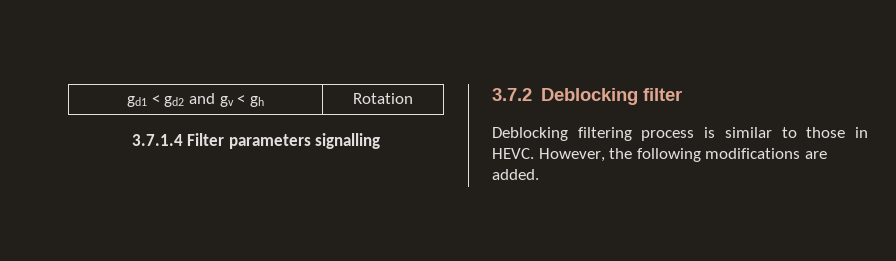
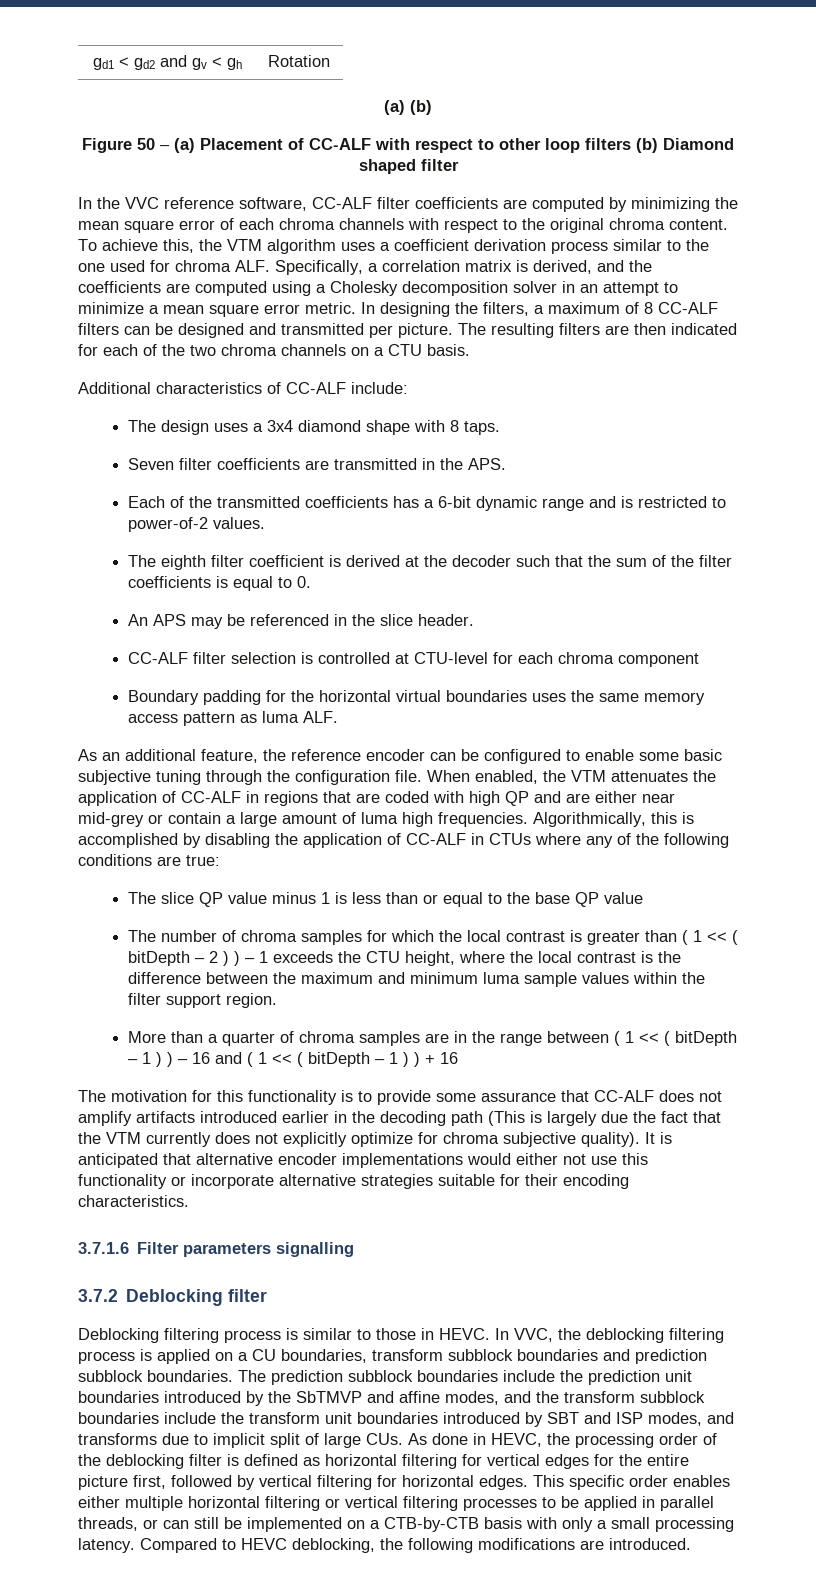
[131,134,183,146] 3.7.1.4 -> [384,100,432,115] [82,138,734,153] [358,159,459,174] [78,197,738,212] [78,218,728,233] [78,239,709,254] [78,260,652,275] [78,281,678,296] [78,302,718,317] [78,323,737,338] [78,344,470,356] [78,382,408,394] [127,420,500,435] [127,458,506,470] [127,496,726,511] [127,517,265,532] [127,555,732,570] [127,576,311,591] [127,614,474,629] [127,652,699,667] [127,690,705,705] [127,711,338,726] [78,749,722,764] [78,770,716,785] [78,791,675,806] [78,812,694,827] [78,833,729,848] [78,854,220,866] [127,892,643,907] [127,930,738,945] [127,951,681,966] [127,972,705,987] [127,993,277,1008] [127,1031,737,1046] [127,1052,458,1067] [78,1090,722,1105] [78,1111,721,1126] [78,1132,672,1147] [78,1153,648,1168] [78,1174,629,1189] [78,1195,189,1207] [78,1242,129,1254] (a) (b) // Figure 50 – (a) Placement of CC-ALF with respect to other loop filters (b) Diamond shaped filter // In the VVC reference software, CC-ALF filter coefficients are computed by minimizing the mean square error of each chroma channels with respect to the original chroma content. To achieve this, the VTM algorithm uses a coefficient derivation process similar to the one used for chroma ALF. Specifically, a correlation matrix is derived, and the coefficients are computed using a Cholesky decomposition solver in an attempt to minimize a mean square error metric. In designing the filters, a maximum of 8 CC-ALF filters can be designed and transmitted per picture. The resulting filters are then indicated for each of the two chroma channels on a CTU basis. // Additional characteristics of CC-ALF include: // The design uses a 3x4 diamond shape with 8 taps. // Seven filter coefficients are transmitted in the APS. // Each of the transmitted coefficients has a 6-bit dynamic range and is restricted to power-of-2 values. // The eighth filter coefficient is derived at the decoder such that the sum of the filter coefficients is equal to 0. // An APS may be referenced in the slice header. // CC-ALF filter selection is controlled at CTU-level for each chroma component // Boundary padding for the horizontal virtual boundaries uses the same memory access pattern as luma ALF. // As an additional feature, the reference encoder can be configured to enable some basic subjective tuning through the configuration file. When enabled, the VTM attenuates the application of CC-ALF in regions that are coded with high QP and are either near mid-grey or contain a large amount of luma high frequencies. Algorithmically, this is accomplished by disabling the application of CC-ALF in CTUs where any of the following conditions are true: // The slice QP value minus 1 is less than or equal to the base QP value // The number of chroma samples for which the local contrast is greater than ( 1 << ( bitDepth – 2 ) ) – 1 exceeds the CTU height, where the local contrast is the difference between the maximum and minimum luma sample values within the filter support region. // More than a quarter of chroma samples are in the range between ( 1 << ( bitDepth – 1 ) ) – 16 and ( 1 << ( bitDepth – 1 ) ) + 16 // The motivation for this functionality is to provide some assurance that CC-ALF does not amplify artifacts introduced earlier in the decoding path (This is largely due the fact that the VTM currently does not explicitly optimize for chroma subjective quality). It is anticipated that alternative encoder implementations would either not use this functionality or incorporate alternative strategies suitable for their encoding characteristics. // 3.7.1.6
[538,148,605,162] However, -> [495,1328,724,1343] [78,1349,707,1364] [78,1370,692,1385] [78,1391,705,1406] [78,1412,734,1427] [78,1433,717,1448] [78,1454,689,1469] [78,1475,730,1490] [78,1496,714,1511] [78,1517,734,1532] [78,1538,375,1553] In VVC, the deblocking filtering process is applied on a CU boundaries, transform subblock boundaries and prediction subblock boundaries. The prediction subblock boundaries include the prediction unit boundaries introduced by the SbTMVP and affine modes, and the transform subblock boundaries include the transform unit boundaries introduced by SBT and ISP modes, and transforms due to implicit split of large CUs. As done in HEVC, the processing order of the deblocking filter is defined as horizontal filtering for vertical edges for the entire picture first, followed by vertical filtering for horizontal edges. This specific order enables either multiple horizontal filtering or vertical filtering processes to be applied in parallel threads, or can still be implemented on a CTB-by-CTB basis with only a small processing latency. Compared to HEVC deblocking,
[492,169,539,180] added. -> [609,1538,691,1550] introduced.

